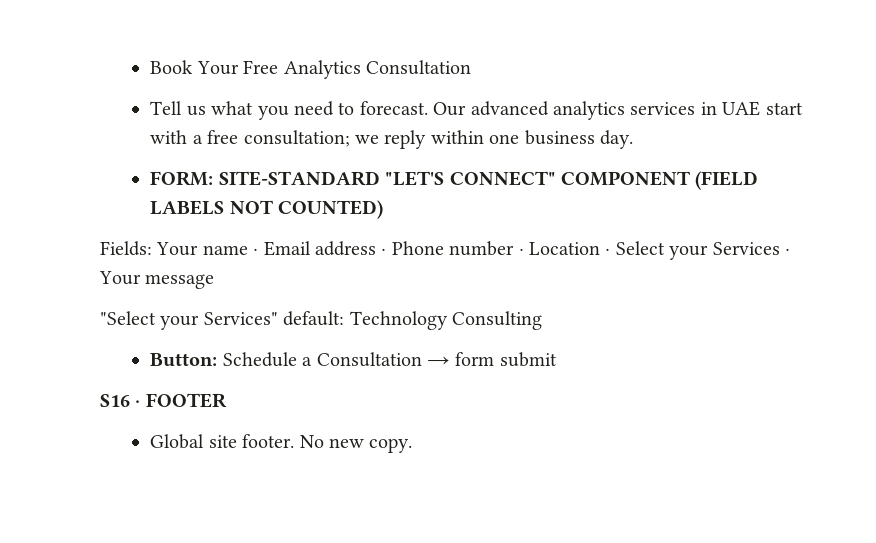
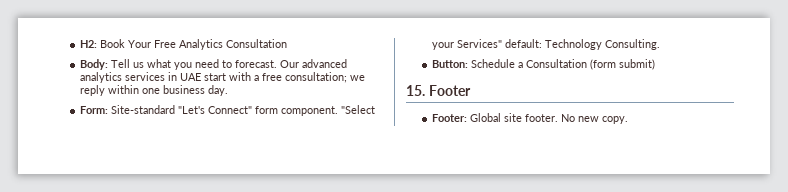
(150, 67) none -> [79,40,97,48] H2:
(471, 67) none -> [79,59,108,70] Body:
[150,171,759,190] [150,200,384,219] [100,241,790,260] [99,271,215,289] FORM: SITE-STANDARD "LET'S CONNECT" COMPONENT (FIELD LABELS NOT COUNTED) // Fields: Your name · Email address · Phone number · Location · Select your Services · Your message // -> [79,105,338,116] Form: Site-standard "Let's Connect" form component.
[452,311,542,330] Consulting -> [604,39,660,50] Consulting.
[426,352,557,367] [100,393,227,408] → form submit // S16 · FOOTER // -> [589,59,655,70] [406,85,471,96] [431,114,467,122] (form submit) // 15. Footer // Footer:

